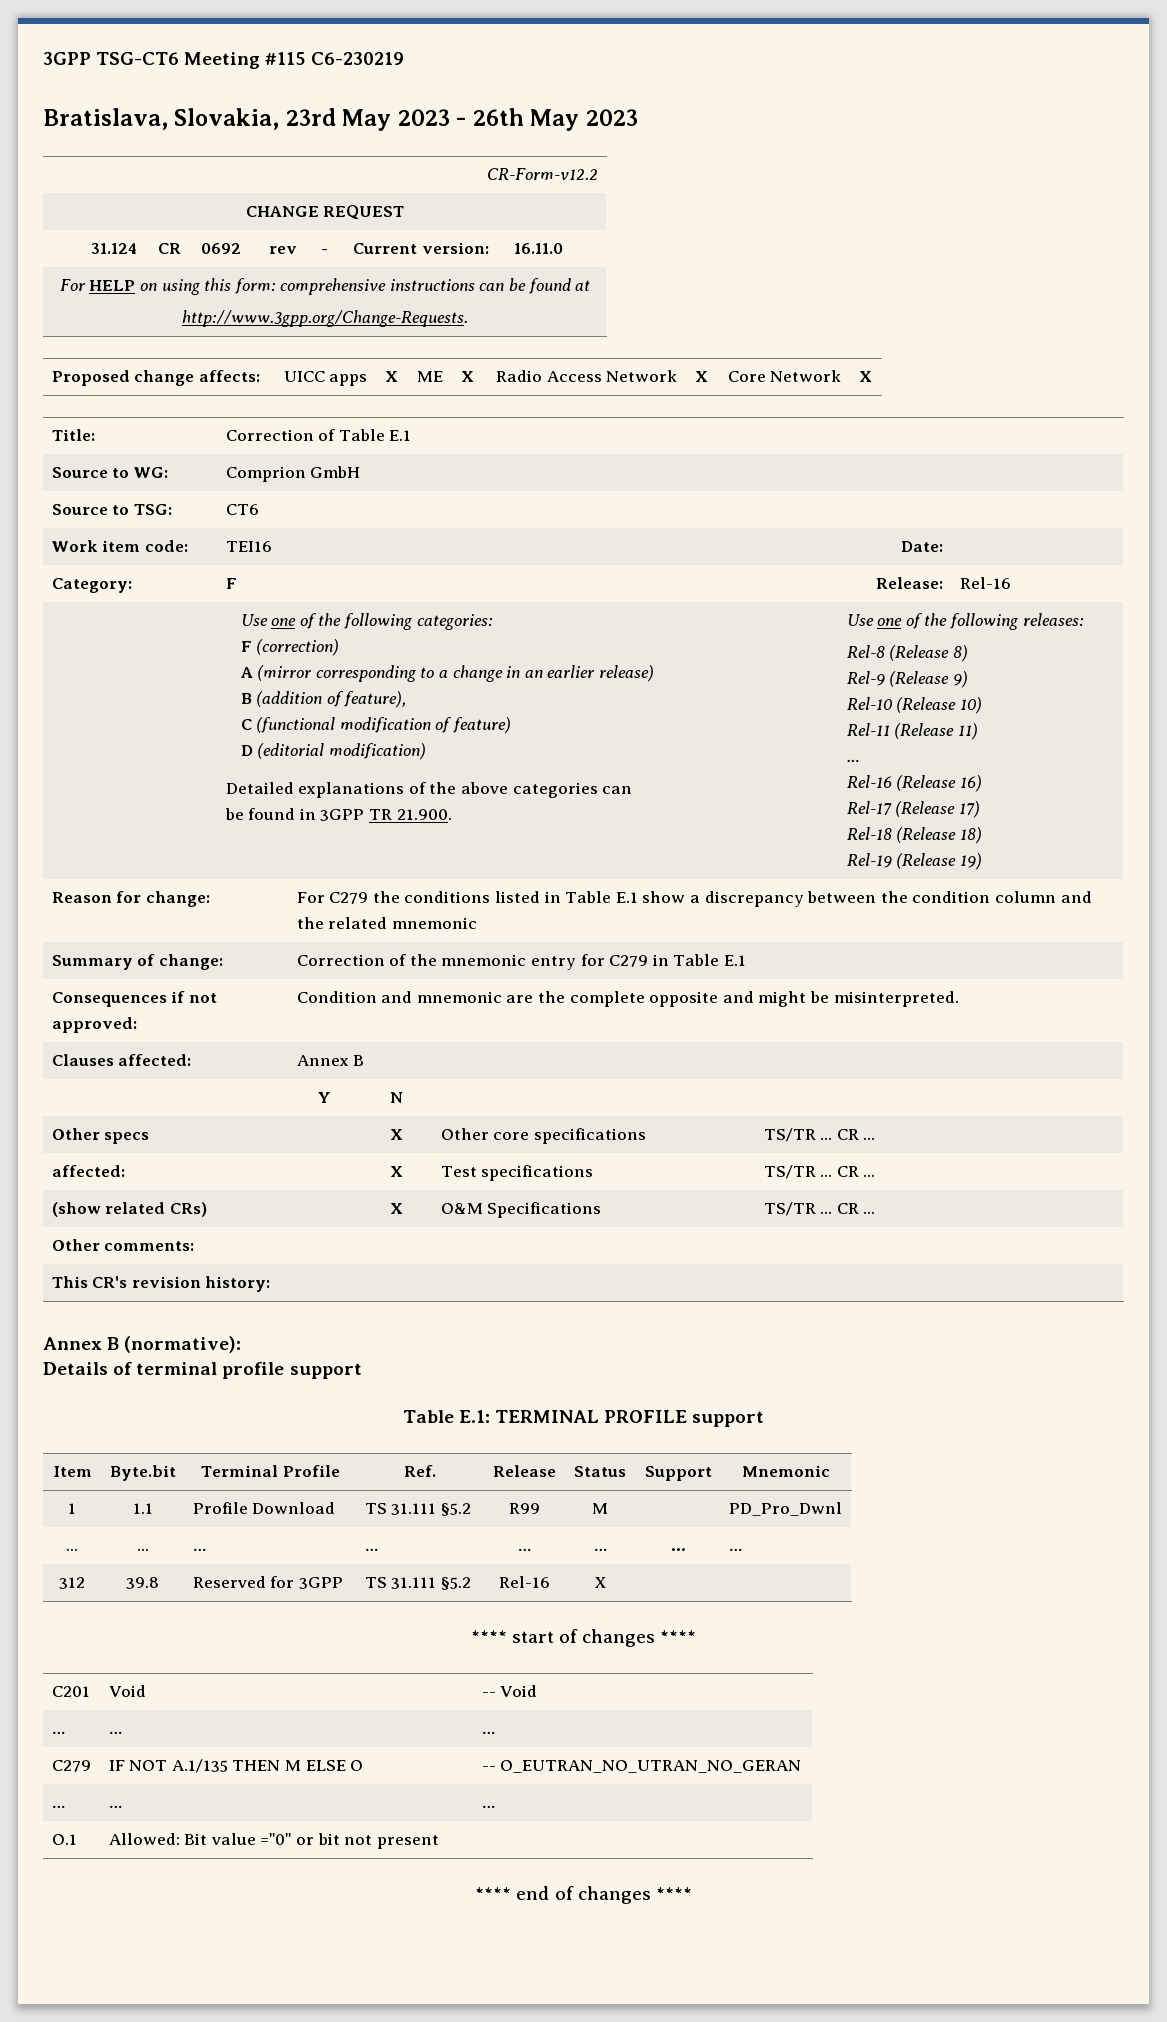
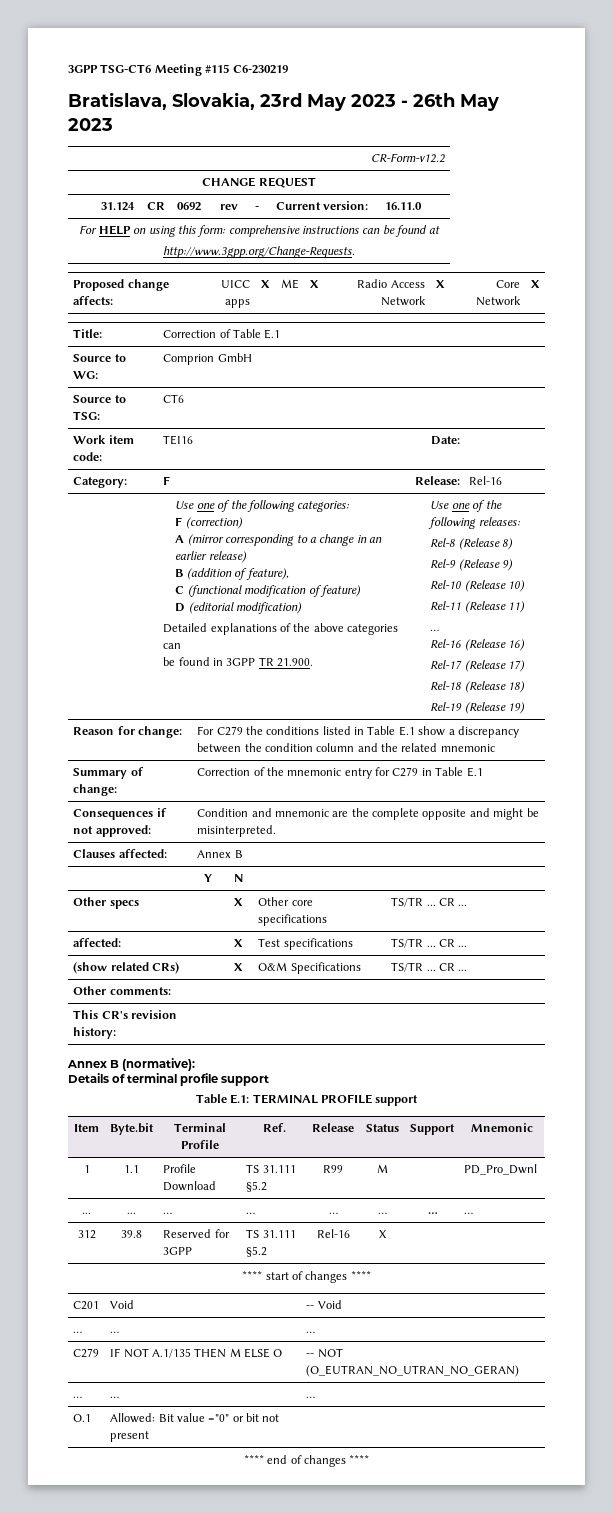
[500,1760,802,1773] O_EUTRAN_NO_UTRAN_NO_GERAN -> [317,1348,343,1358] [306,1365,520,1377] NOT (O_EUTRAN_NO_UTRAN_NO_GERAN)

